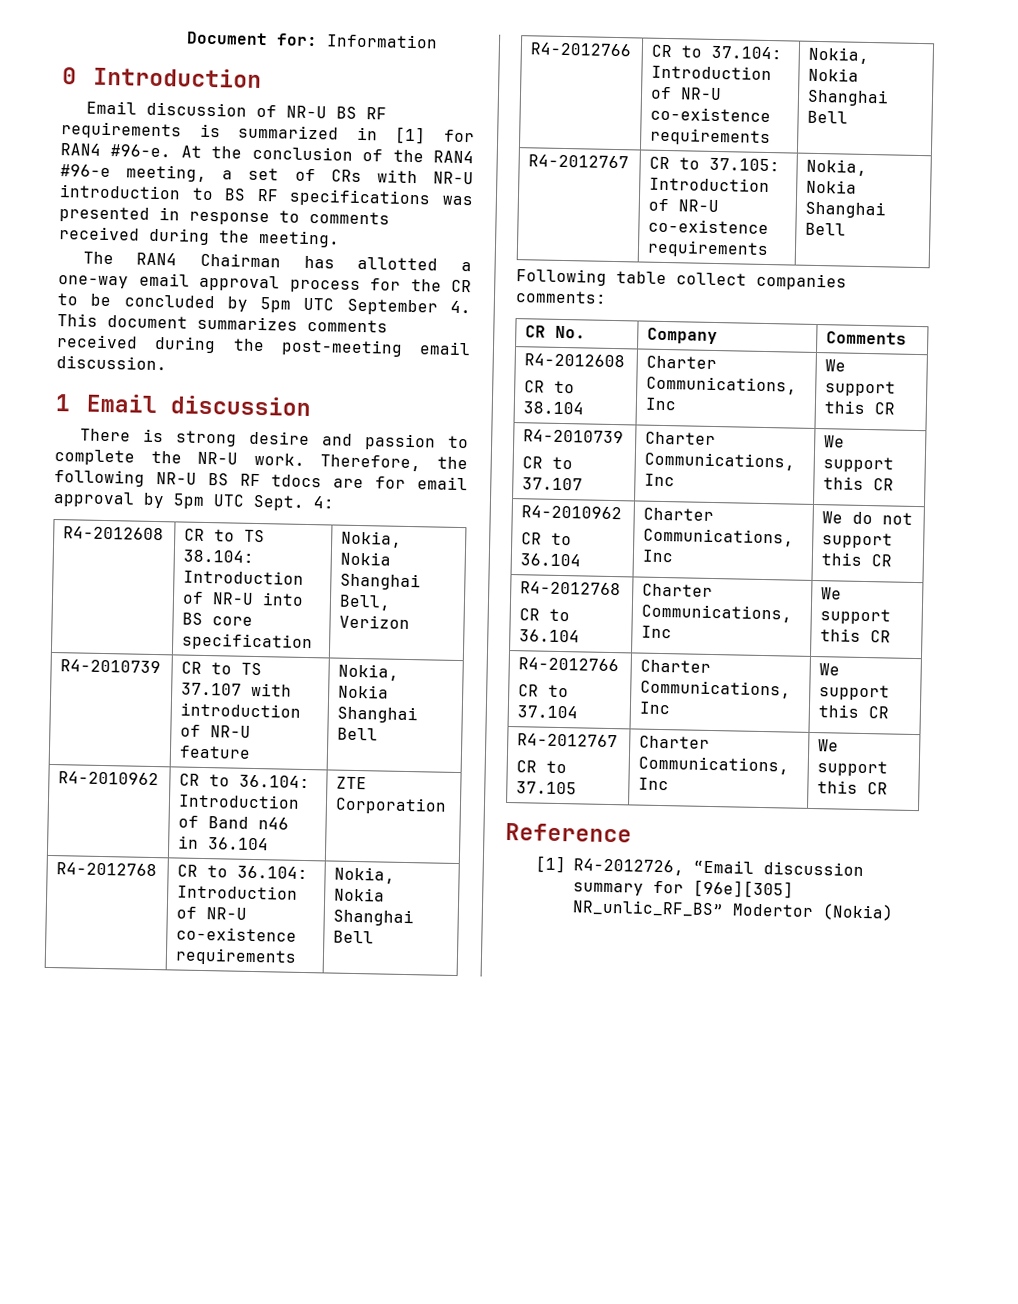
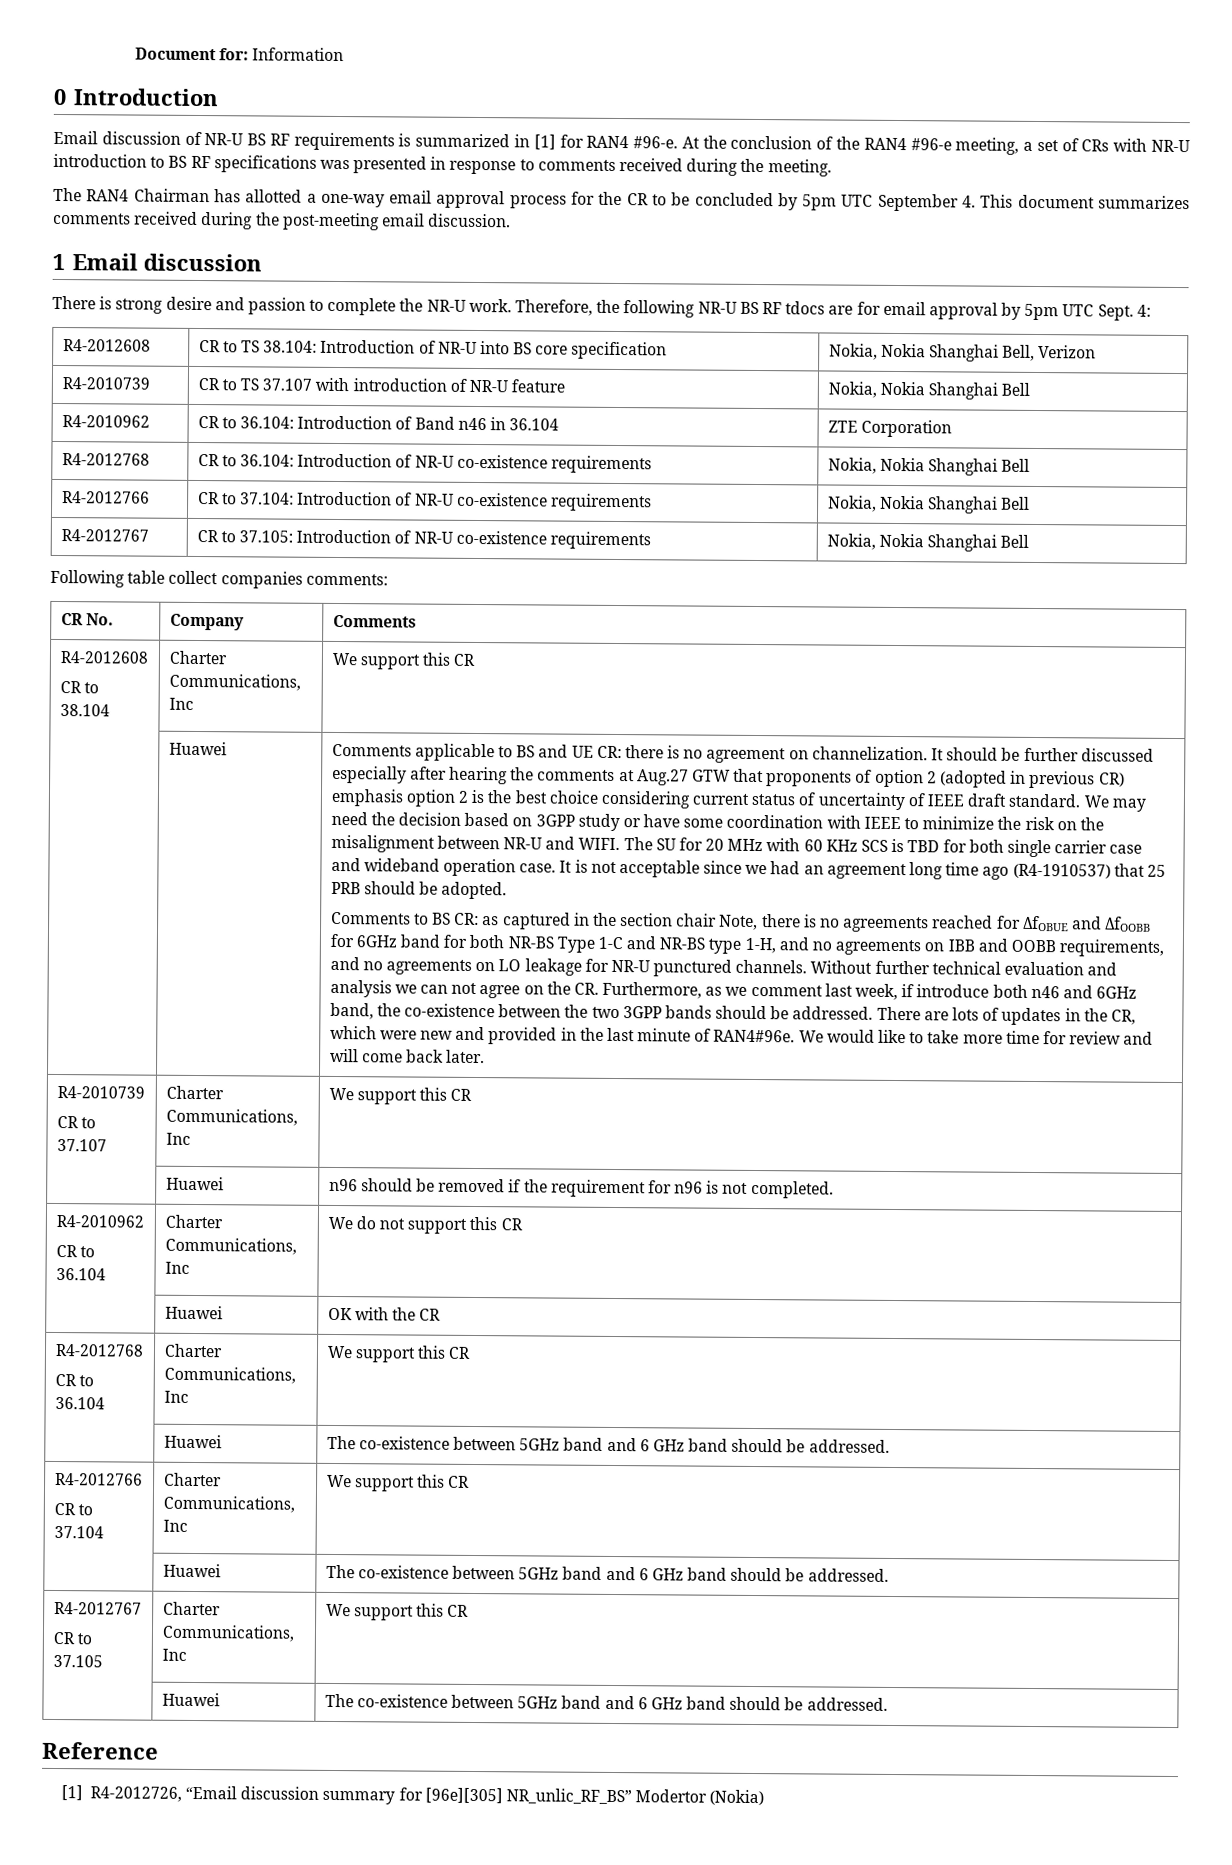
(896, 408) none -> [168,741,227,756] [331,743,1154,764] [331,765,1125,789] [330,788,1146,812] [330,811,1104,832] [330,834,1143,858] [330,857,1166,880] [330,881,508,900] [330,911,1152,933] [329,933,1165,957] [329,956,1118,977] [329,979,1138,1001] [329,1002,1136,1026] [329,1025,1154,1045] [329,1048,486,1064] // | Huawei | Comments applicable to BS and UE CR: there is no agreement on channelization. It should be further discussed especially after hearing the comments at Aug.27 GTW that proponents of option 2 (adopted in previous CR) emphasis option 2 is the best choice considering current status of uncertainty of IEEE draft standard. We may need the decision based on 3GPP study or have some coordination with IEEE to minimize the risk on the misalignment between NR-U and WIFI. The SU for 20 MHz with 60 KHz SCS is TBD for both single carrier case and wideband operation case. It is not acceptable since we had an agreement long time ago (R4-1910537) that 25 PRB should be adopted. // Comments to BS CR: as captured in the section chair Note, there is no agreements reached for ΔfOBUE and ΔfOOBB for 6GHz band for both NR-BS Type 1-C and NR-BS type 1-H, and no agreements on IBB and OOBB requirements, and no agreements on LO leakage for NR-U punctured channels. Without further technical evaluation and analysis we can not agree on the CR. Furthermore, as we comment last week, if introduce both n46 and 6GHz band, the co-existence between the two 3GPP bands should be addressed. There are lots of updates in the CR, which were new and provided in the last minute of RAN4#96e. We would like to take more time for review and will come back later.
(895, 484) none -> [165,1176,224,1191] [328,1178,834,1199] // | Huawei | n96 should be removed if the requirement for n96 is not completed.
(893, 560) none -> [164,1305,223,1320] [327,1307,442,1321] // | Huawei | OK with the CR
(892, 636) none -> [163,1434,222,1449] [326,1435,890,1453] // | Huawei | The co-existence between 5GHz band and 6 GHz band should be addressed.
(890, 712) none -> [162,1563,221,1578] [325,1564,889,1582] // | Huawei | The co-existence between 5GHz band and 6 GHz band should be addressed.
(889, 788) none -> [161,1692,220,1707] [324,1693,888,1711] // | Huawei | The co-existence between 5GHz band and 6 GHz band should be addressed.

